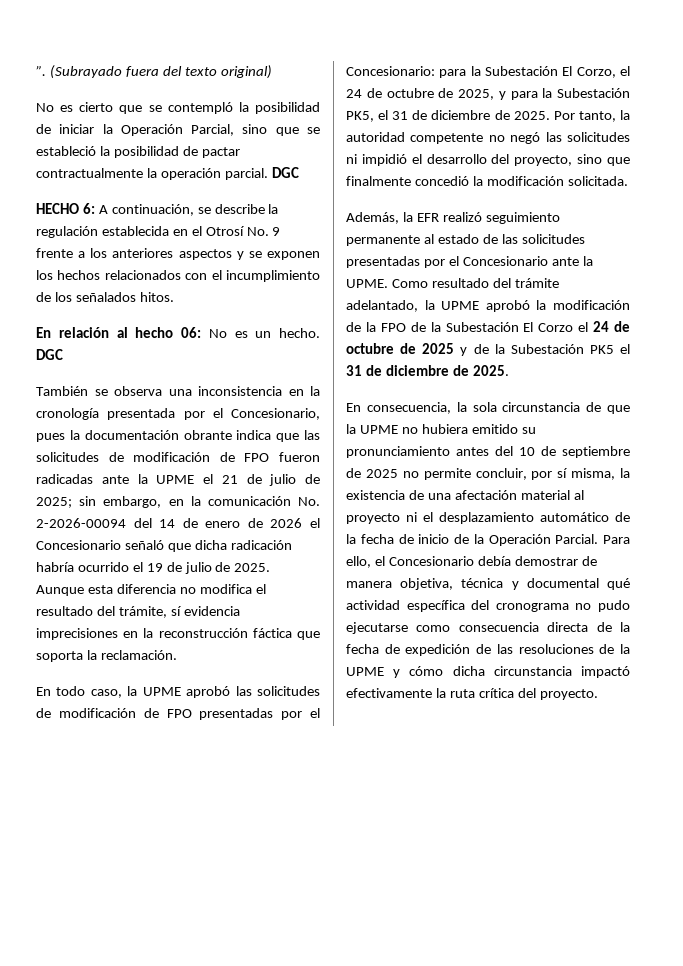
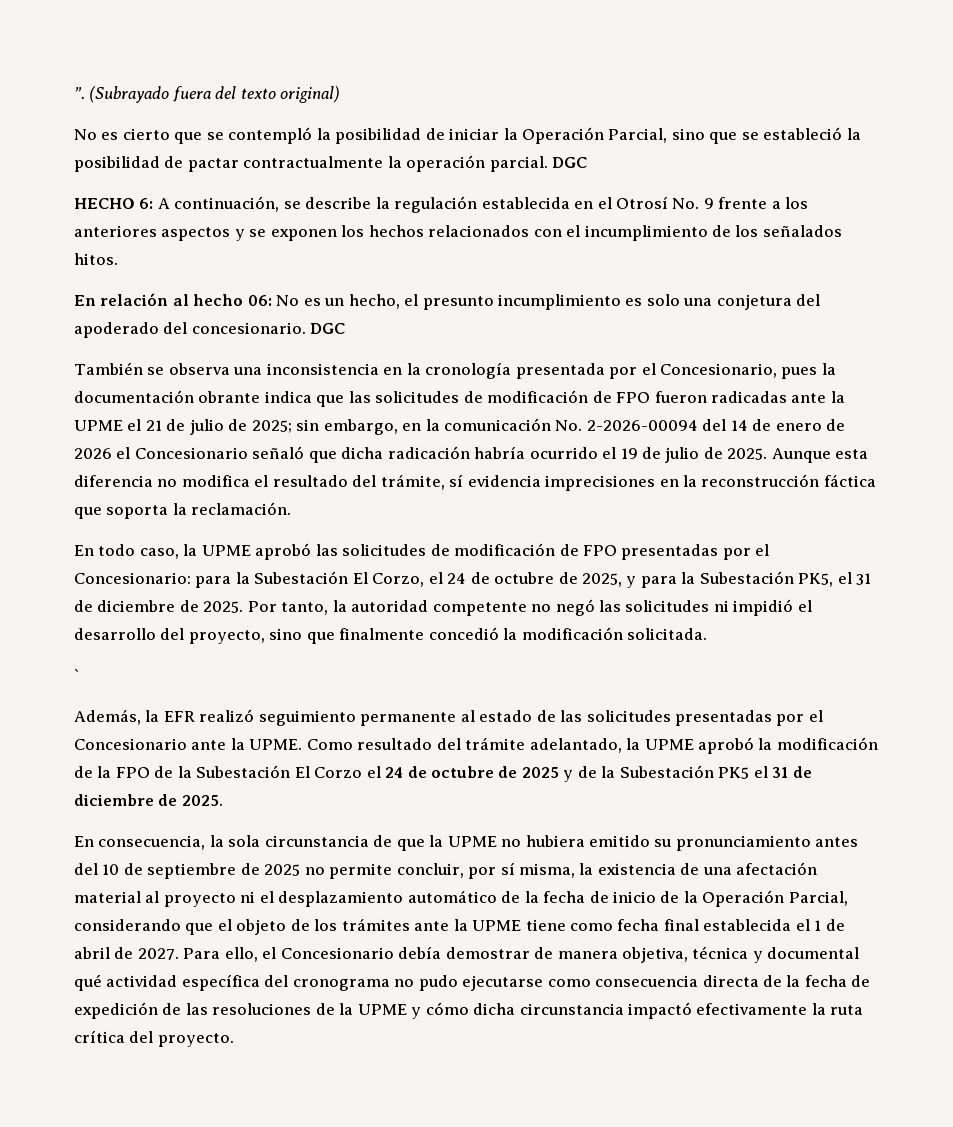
[279,328,320,338] hecho. -> [348,294,821,310] [74,322,306,338] hecho, el presunto incumplimiento es solo una conjetura del apoderado del concesionario.
(628, 181) none -> [74,669,80,681] // `
[555,534,599,544] Parcial. -> [788,891,848,906] [74,918,845,935] [74,947,179,960] Parcial, considerando que el objeto de los trámites ante la UPME tiene como fecha final establecida el 1 de abril de 2027.

